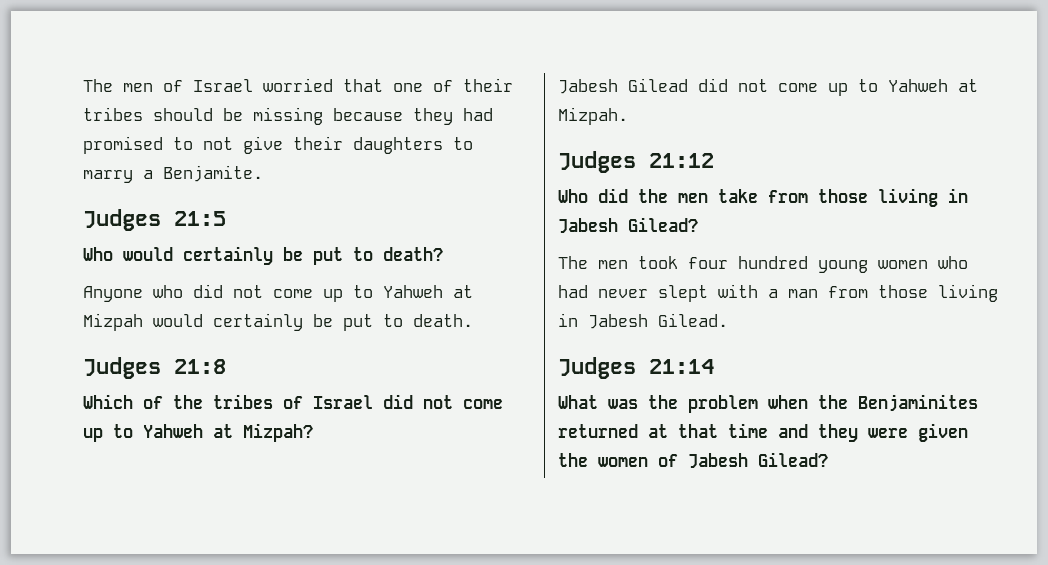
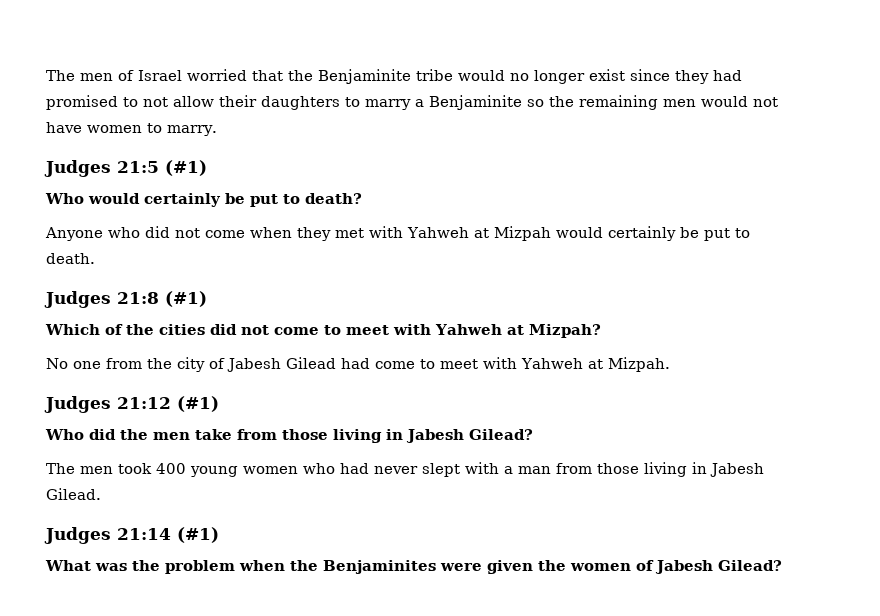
[393,78,513,92] [83,107,403,125] one of their tribes should be missing because -> [288,69,670,84] the Benjaminite tribe would no longer exist since
[243,136,283,154] give -> [173,96,214,107] allow
[163,165,263,182] Benjamite. -> [429,95,778,110] [46,122,217,136] Benjaminite so the remaining men would not have women to marry.
(226, 218) none -> [165,160,207,176] (#1)
[323,285,373,302] up to -> [250,226,403,241] when they met with
(226, 366) none -> [165,291,207,307] (#1)
[213,394,503,409] [83,423,313,442] [558,78,878,96] tribes of Israel did not come up to Yahweh at Mizpah? // Jabesh Gilead did not come up to -> [159,324,601,338] [46,357,517,372] cities did not come to meet with Yahweh at Mizpah? // No one from the city of Jabesh Gilead had come to meet with
(714, 160) none -> [177,396,219,412] (#1)
[688,256,808,269] four hundred -> [156,463,186,474] 400
(714, 366) none -> [177,527,219,543] (#1)
[558,423,858,442] returned at that time and they -> (436, 567) none

